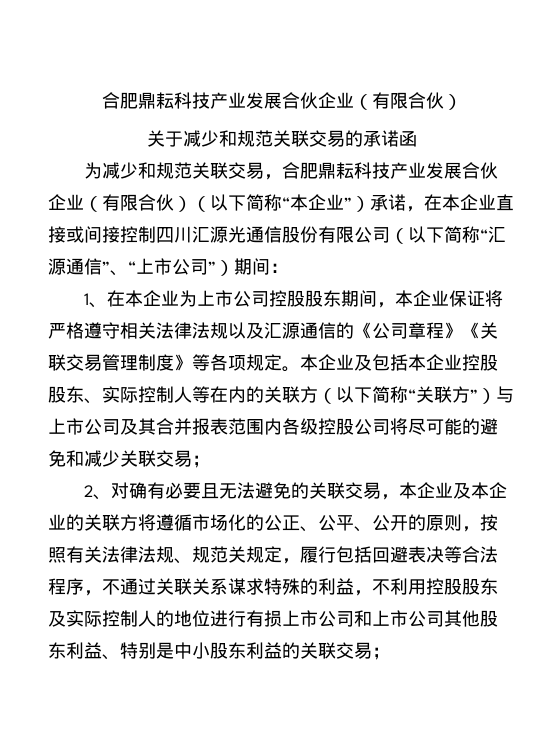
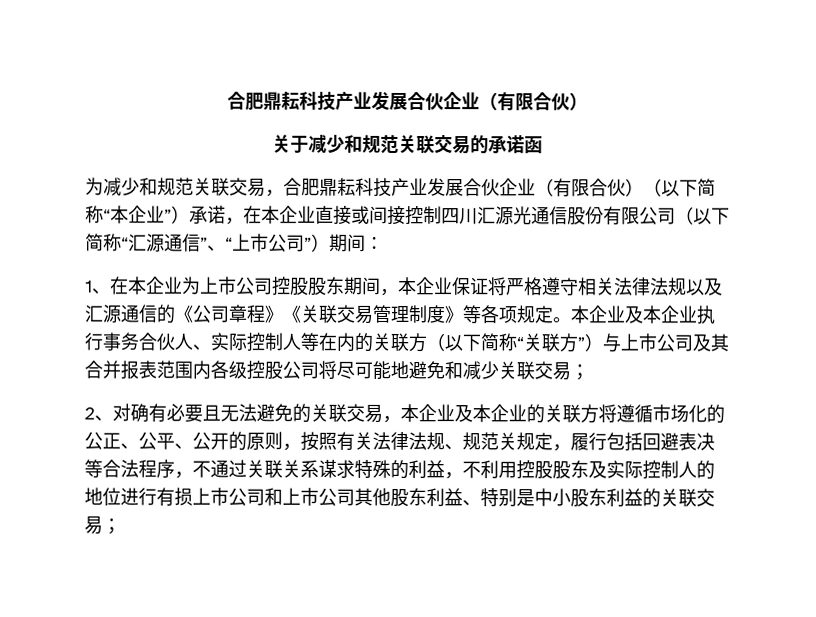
[372,354,498,371] [48,386,84,403] 包括本企业控股股东 -> [642,305,716,325] [84,332,193,351] 本企业执行事务合伙人
[462,418,480,435] 的 -> [390,360,409,380] 地

